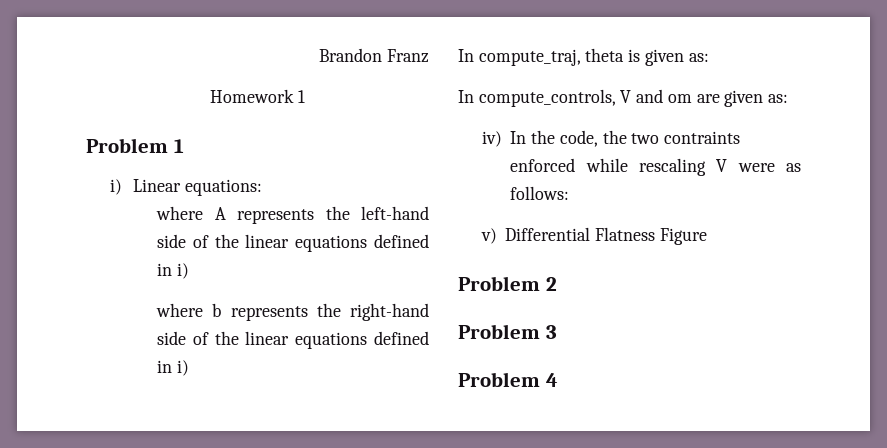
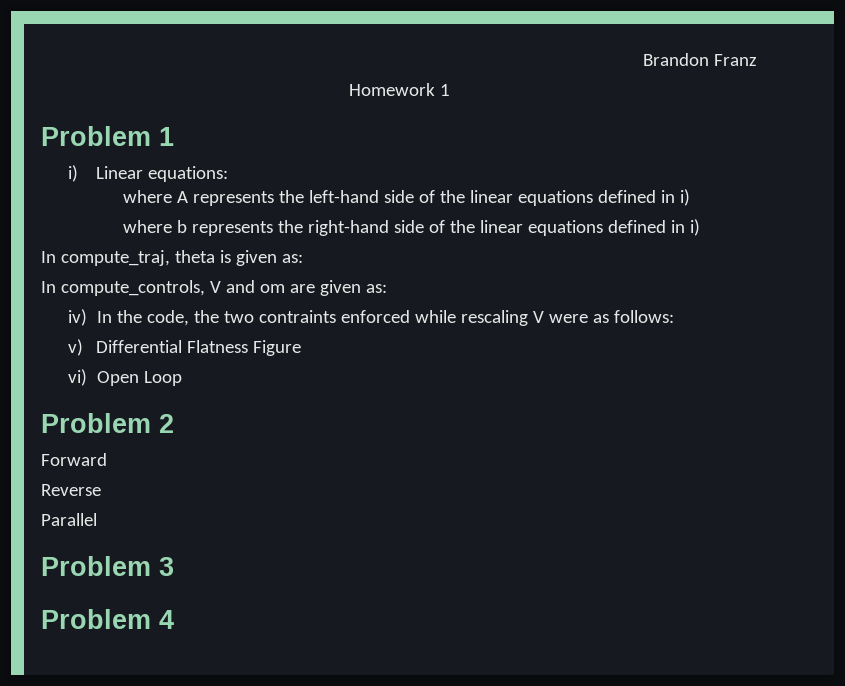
(707, 236) none -> [68,369,182,386] // vi) Open Loop
(557, 284) none -> [41,453,107,466] [41,484,101,496] [41,513,97,526] // Forward // Reverse // Parallel

